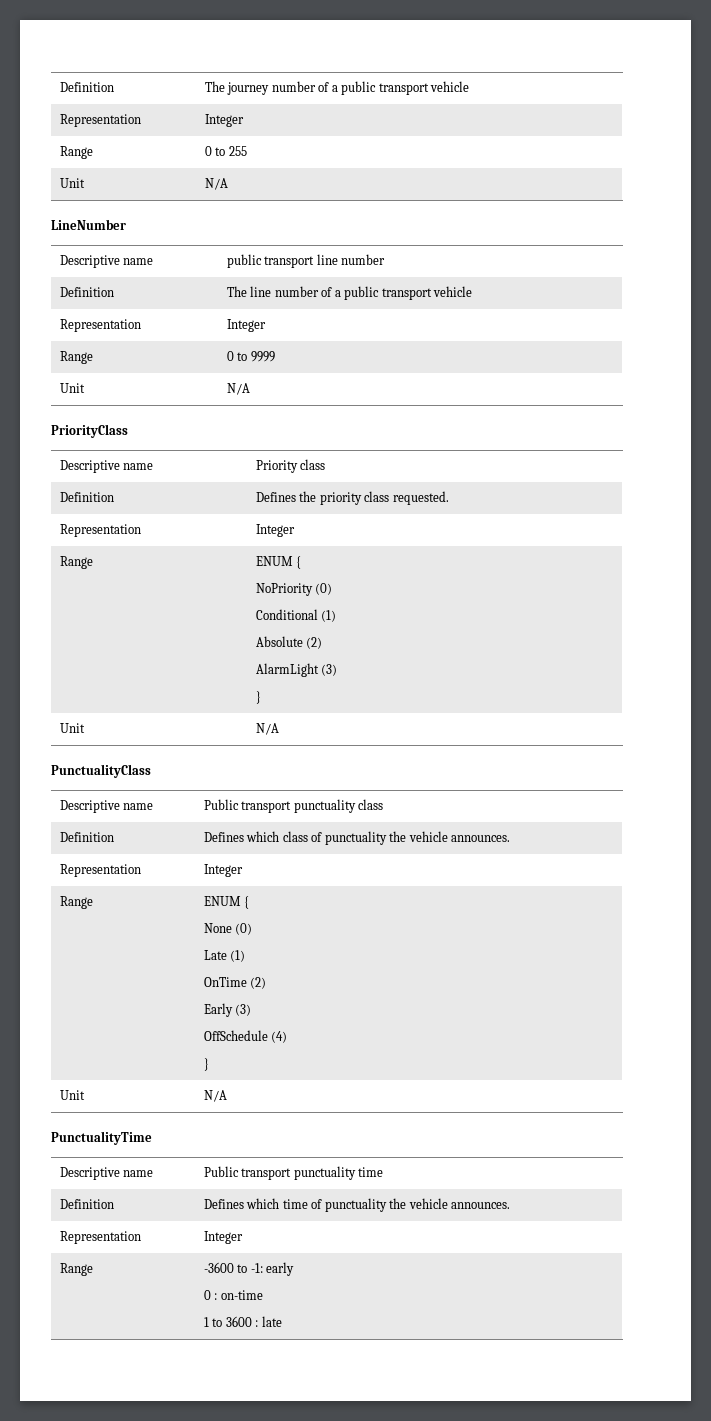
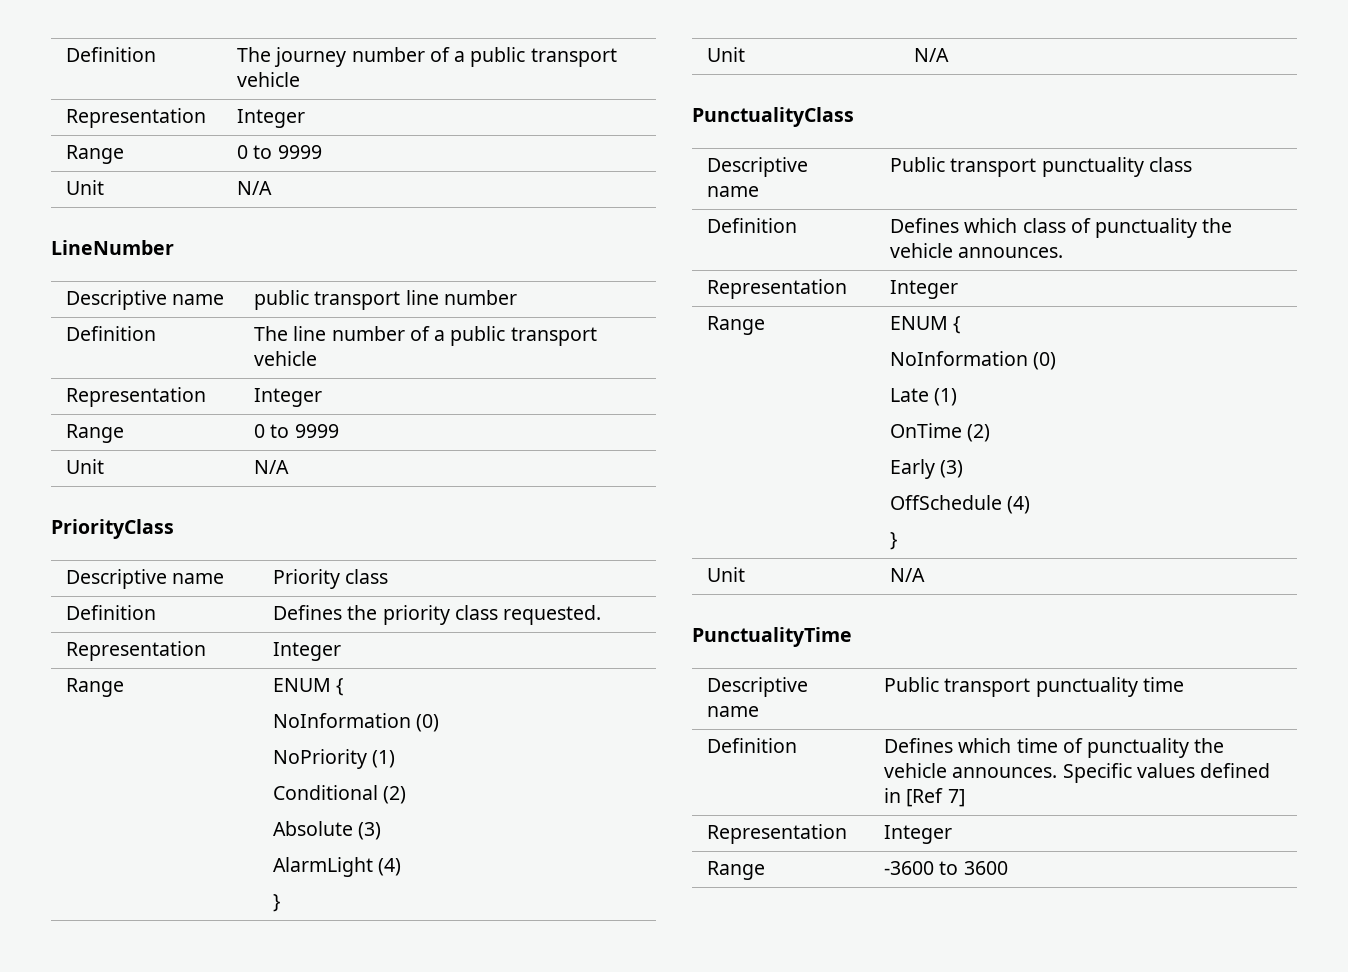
[228,146,247,156] 255 -> [277,145,322,159] 9999
[255,583,333,596] [255,609,337,622] [255,636,323,649] NoPriority (0) // Conditional (1) // Absolute (2) -> [273,713,440,732] [273,749,396,769] [273,785,407,804] [273,821,382,840] NoInformation (0) // NoPriority (1) // Conditional (2) // Absolute (3)
[321,664,338,676] (3) -> [378,858,402,876] (4)
[203,923,232,933] // None -> [890,351,1029,366] // NoInformation
(511, 1205) none -> [1062,763,1271,783] [884,788,965,807] Specific values defined in [Ref 7]
[250,1262,295,1276] [203,1290,263,1300] [203,1316,282,1327] -1: early // 0 : on-time // 1 to 3600 : late -> [963,861,1008,875] 3600

